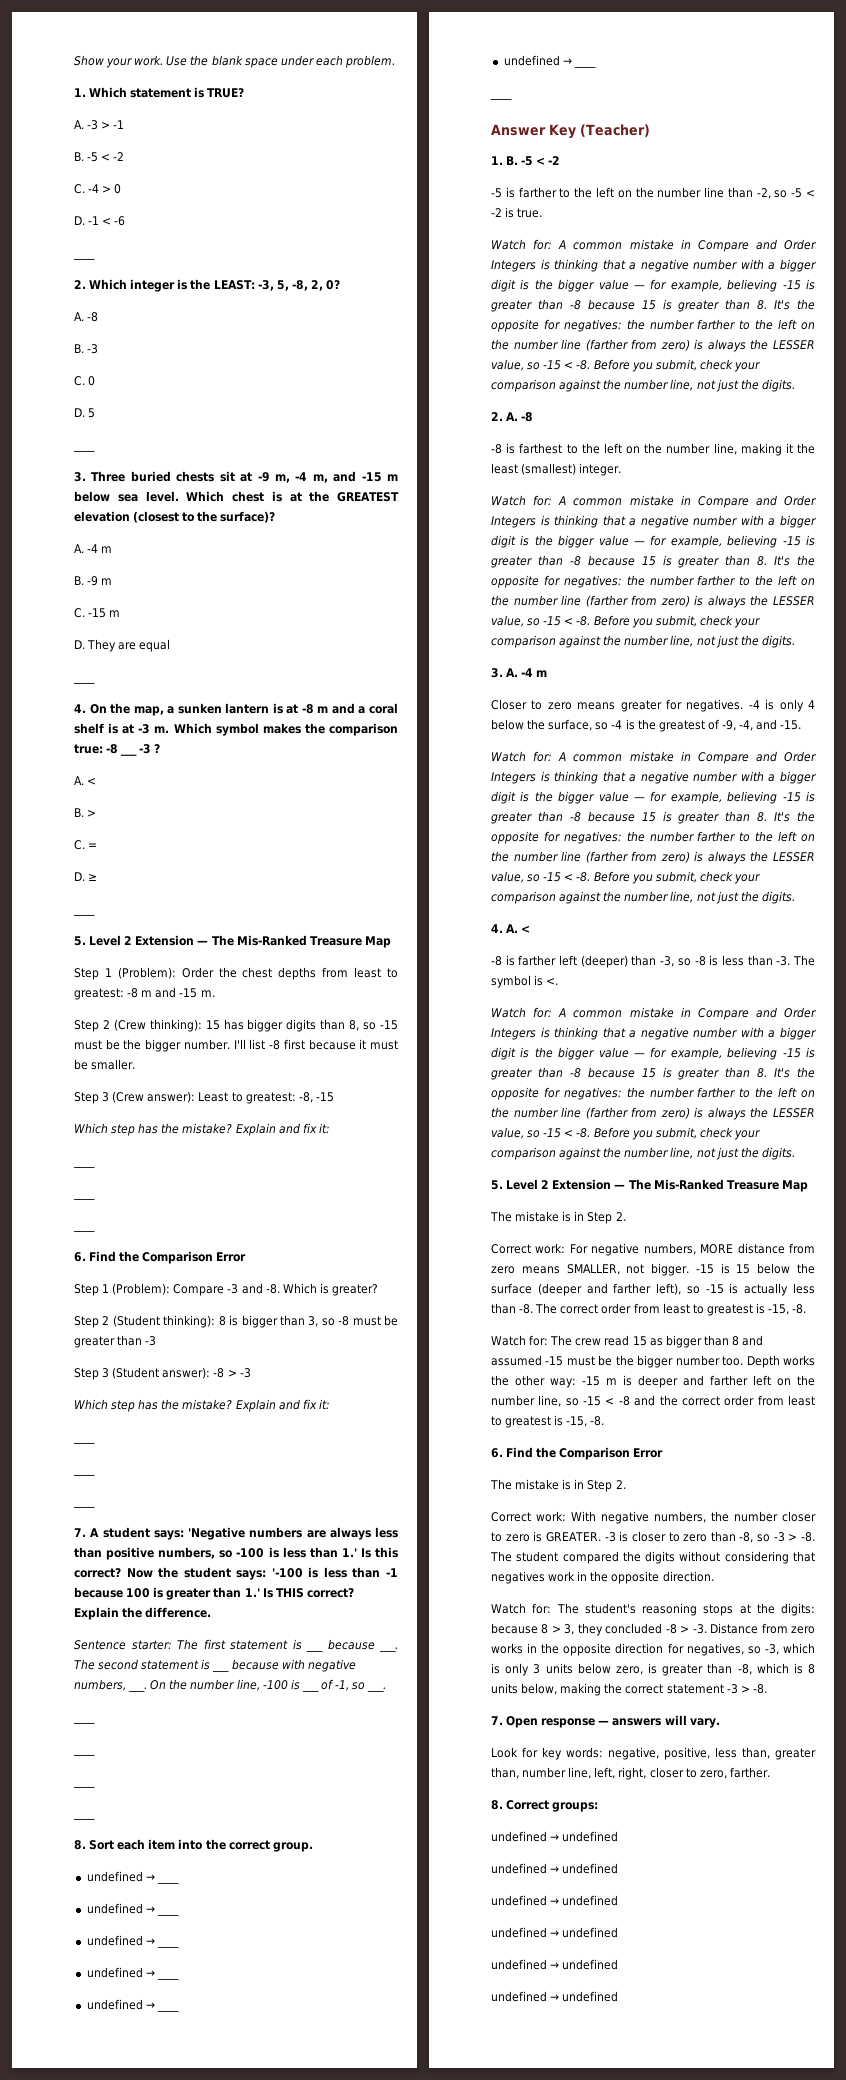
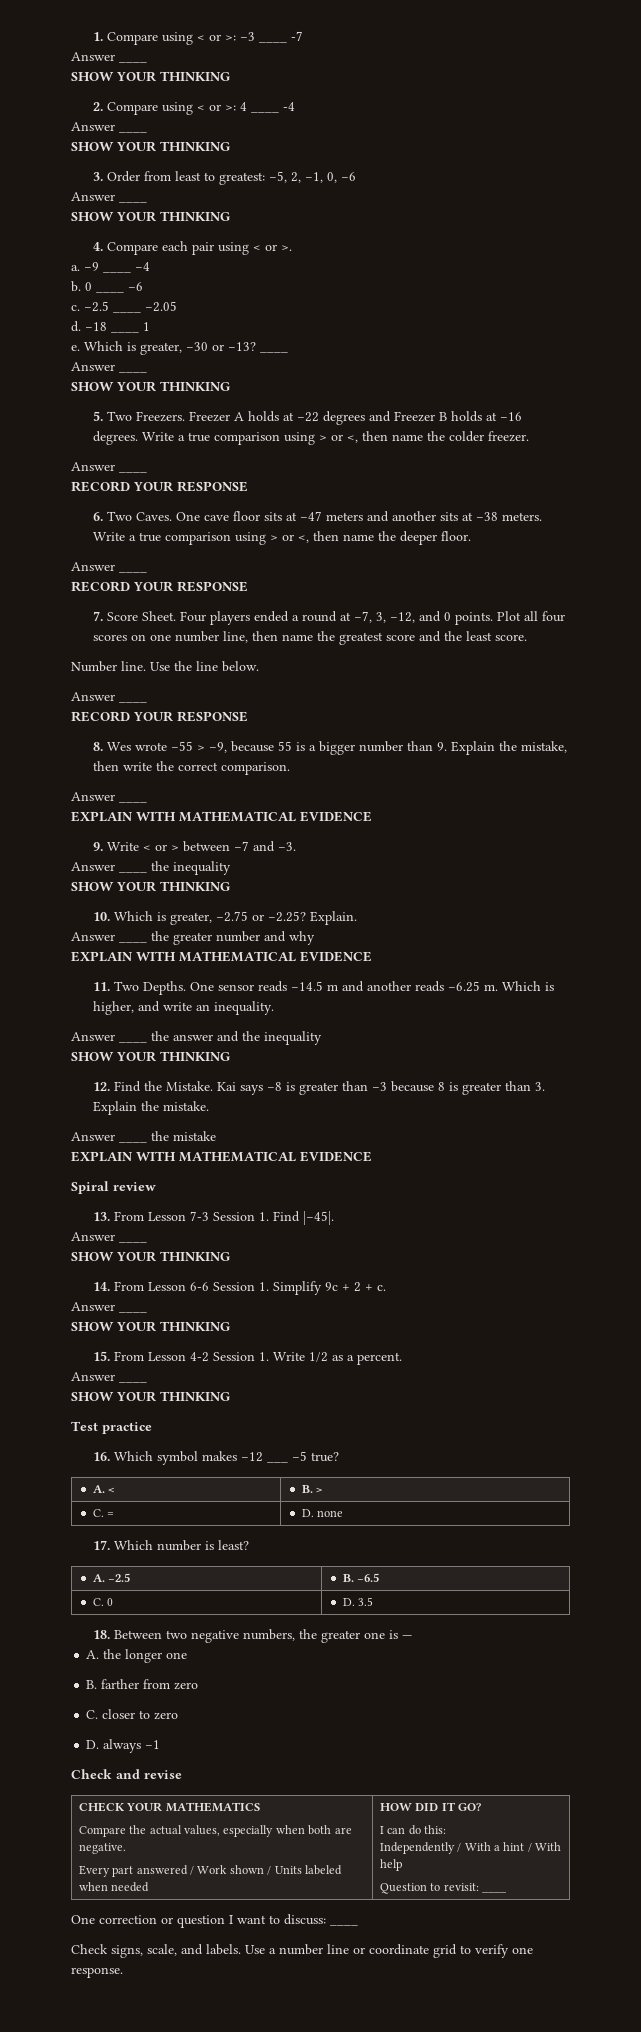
[74,55,395,68] [74,87,245,98] [74,120,125,130] [74,152,125,162] [74,184,122,194] [74,216,126,226] [73,257,95,260] [74,279,341,292] [74,312,99,322] [74,344,99,354] [74,376,96,386] [74,408,96,418] [73,449,95,452] [74,471,398,483] [74,491,399,502] [74,511,276,523] [74,544,113,553] [74,576,113,586] [74,608,121,618] [74,639,171,652] [73,681,95,684] [74,703,399,716] [74,723,398,736] [74,744,161,756] [74,776,97,785] [74,808,97,817] [74,840,98,850] [74,872,98,881] [73,913,95,916] [74,935,391,948] [74,967,398,980] [74,987,215,1000] [74,1019,399,1032] [74,1039,398,1052] [74,1059,136,1070] [74,1091,334,1104] [74,1123,330,1136] [73,1165,95,1168] [73,1197,95,1200] [73,1229,95,1232] [74,1251,247,1264] [74,1283,378,1296] [74,1315,398,1328] [74,1335,157,1348] [74,1367,251,1380] [74,1399,330,1412] [73,1441,95,1444] [73,1473,95,1476] [73,1505,95,1508] [74,1527,398,1540] [74,1547,398,1560] [74,1567,398,1580] [74,1587,354,1600] [74,1607,212,1620] [74,1639,398,1652] [74,1659,356,1672] [74,1679,387,1692] [73,1721,95,1724] [73,1753,95,1756] [73,1785,95,1788] [73,1817,95,1820] [74,1839,313,1852] [86,1871,155,1882] [156,1881,179,1884] [86,1903,155,1914] [156,1913,179,1916] [86,1935,155,1946] [156,1945,179,1948] [86,1967,155,1978] [156,1977,179,1980] [86,1999,155,2010] [156,2009,179,2012] [503,55,572,66] [573,65,596,68] [490,97,512,100] [491,124,650,139] [491,156,561,166] [491,187,815,199] [491,207,543,218] [491,239,816,252] [491,259,816,272] [491,279,815,292] [491,299,815,312] [491,319,815,332] [491,339,815,352] [491,359,760,372] [491,379,795,392] [491,412,534,422] [491,443,815,456] [491,463,622,476] [491,495,816,508] [491,515,816,528] [491,535,815,548] [491,555,815,568] [491,575,815,588] [491,595,815,608] [491,615,760,628] [491,635,795,648] [491,668,548,678] [491,699,815,712] [491,719,802,732] [491,751,816,764] [491,771,816,784] [491,791,815,804] [491,811,815,824] [491,831,815,844] [491,851,815,864] [491,871,760,884] [491,891,795,904] [491,924,531,933] [491,955,815,968] [491,975,559,988] [491,1007,816,1020] [491,1027,816,1040] [491,1047,815,1060] [491,1067,815,1080] [491,1087,815,1100] [491,1107,815,1120] [491,1127,760,1140] [491,1147,795,1160] [491,1179,808,1192] [490,1211,626,1224] [491,1243,815,1256] [491,1263,815,1276] [491,1283,815,1296] [491,1303,807,1316] [491,1335,764,1348] [491,1355,815,1368] [491,1375,815,1388] [491,1395,815,1407] [491,1415,605,1428] [491,1447,664,1460] [490,1479,626,1492] [491,1511,816,1524] [491,1531,815,1543] [490,1551,815,1564] [491,1571,714,1584] [491,1603,815,1616] [491,1623,815,1636] [491,1643,815,1656] [491,1663,815,1676] [491,1683,767,1696] [491,1715,720,1728] [491,1747,816,1760] [491,1767,770,1780] [491,1800,599,1812] [491,1831,619,1842] [491,1863,619,1874] [491,1895,619,1906] [491,1927,619,1938] [491,1959,619,1970] [491,1991,619,2002] Show your work. Use the blank space under each problem. // 1. Which statement is TRUE? // A. -3 > -1 // B. -5 < -2 // C. -4 > 0 // D. -1 < -6 // ____ // 2. Which integer is the LEAST: -3, 5, -8, 2, 0? // A. -8 // B. -3 // C. 0 // D. 5 // ____ // 3. Three buried chests sit at -9 m, -4 m, and -15 m below sea level. Which chest is at the GREATEST elevation (closest to the surface)? // A. -4 m // B. -9 m // C. -15 m // D. They are equal // ____ // 4. On the map, a sunken lantern is at -8 m and a coral shelf is at -3 m. Which symbol makes the comparison true: -8 ___ -3 ? // A. < // B. > // C. = // D. ≥ // ____ // 5. Level 2 Extension — The Mis-Ranked Treasure Map // Step 1 (Problem): Order the chest depths from least to greatest: -8 m and -15 m. // Step 2 (Crew thinking): 15 has bigger digits than 8, so -15 must be the bigger number. I'll list -8 first because it must be smaller. // Step 3 (Crew answer): Least to greatest: -8, -15 // Which step has the mistake? Explain and fix it: // ____ // ____ // ____ // 6. Find the Comparison Error // Step 1 (Problem): Compare -3 and -8. Which is greater? // Step 2 (Student thinking): 8 is bigger than 3, so -8 must be greater than -3 // Step 3 (Student answer): -8 > -3 // Which step has the mistake? Explain and fix it: // ____ // ____ // ____ // 7. A student says: 'Negative numbers are always less than positive numbers, so -100 is less than 1.' Is this correct? Now the student says: '-100 is less than -1 because 100 is greater than 1.' Is THIS correct? Explain the difference. // Sentence starter: The first statement is ___ because ___. The second statement is ___ because with negative numbers, ___. On the number line, -100 is ___ of -1, so ___. // ____ // ____ // ____ // ____ // 8. Sort each item into the correct group. // undefined → ____ // undefined → ____ // undefined → ____ // undefined → ____ // undefined → ____ // undefined → ____ // ____ // Answer Key (Teacher) // 1. B. -5 < -2 // -5 is farther to the left on the number line than -2, so -5 < -2 is true. // Watch for: A common mistake in Compare and Order Integers is thinking that a negative number with a bigger digit is the bigger value — for example, believing -15 is greater than -8 because 15 is greater than 8. It's the opposite for negatives: the number farther to the left on the number line (farther from zero) is always the LESSER value, so -15 < -8. Before you submit, check your comparison against the number line, not just the digits. // 2. A. -8 // -8 is farthest to the left on the number line, making it the least (smallest) integer. // Watch for: A common mistake in Compare and Order Integers is thinking that a negative number with a bigger digit is the bigger value — for example, believing -15 is greater than -8 because 15 is greater than 8. It's the opposite for negatives: the number farther to the left on the number line (farther from zero) is always the LESSER value, so -15 < -8. Before you submit, check your comparison against the number line, not just the digits. // 3. A. -4 m // Closer to zero means greater for negatives. -4 is only 4 below the surface, so -4 is the greatest of -9, -4, and -15. // Watch for: A common mistake in Compare and Order Integers is thinking that a negative number with a bigger digit is the bigger value — for example, believing -15 is greater than -8 because 15 is greater than 8. It's the opposite for negatives: the number farther to the left on the number line (farther from zero) is always the LESSER value, so -15 < -8. Before you submit, check your comparison against the number line, not just the digits. // 4. A. < // -8 is farther left (deeper) than -3, so -8 is less than -3. The symbol is <. // Watch for: A common mistake in Compare and Order Integers is thinking that a negative number with a bigger digit is the bigger value — for example, believing -15 is greater than -8 because 15 is greater than 8. It's the opposite for negatives: the number farther to the left on the number line (farther from zero) is always the LESSER value, so -15 < -8. Before you submit, check your comparison against the number line, not just the digits. // 5. Level 2 Extension — The Mis-Ranked Treasure Map // The mistake is in Step 2. // Correct work: For negative numbers, MORE distance from zero means SMALLER, not bigger. -15 is 15 below the surface (deeper and farther left), so -15 is actually less than -8. The correct order from least to greatest is -15, -8. // Watch for: The crew read 15 as bigger than 8 and assumed -15 must be the bigger number too. Depth works the other way: -15 m is deeper and farther left on the number line, so -15 < -8 and the correct order from least to greatest is -15, -8. // 6. Find the Comparison Error // The mistake is in Step 2. // Correct work: With negative numbers, the number closer to zero is GREATER. -3 is closer to zero than -8, so -3 > -8. The student compared the digits without considering that negatives work in the opposite direction. // Watch for: The student's reasoning stops at the digits: because 8 > 3, they concluded -8 > -3. Distance from zero works in the opposite direction for negatives, so -3, which is only 3 units below zero, is greater than -8, which is 8 units below, making the correct statement -3 > -8. // 7. Open response — answers will vary. // Look for key words: negative, positive, less than, greater than, number line, left, right, closer to zero, farther. // 8. Correct groups: // undefined → undefined // undefined → undefined // undefined → undefined // undefined → undefined // undefined → undefined // undefined → undefined -> [92,32,255,45] [258,41,287,43] [290,31,303,41] [71,52,115,61] [119,61,147,63] [71,71,230,82] [92,102,247,115] [250,111,279,113] [282,102,295,111] [71,122,115,131] [119,131,147,133] [71,141,230,152] [92,171,356,185] [71,192,115,201] [119,201,147,203] [71,211,230,222] [92,241,292,255] [71,262,99,271] [103,271,131,273] [135,262,150,271] [71,281,92,292] [96,291,124,293] [128,282,143,291] [71,301,177,313] [71,321,107,332] [111,331,139,333] [143,322,150,331] [71,341,256,355] [260,351,288,353] [71,362,115,371] [119,371,147,373] [71,381,230,392] [92,411,522,425] [92,431,529,445] [71,462,115,471] [119,471,147,473] [71,481,248,492] [92,511,542,522] [92,531,471,545] [71,562,115,571] [119,571,147,573] [71,581,248,592] [92,611,565,625] [92,631,527,645] [71,661,259,672] [71,692,115,701] [119,701,147,703] [71,711,248,722] [92,741,567,755] [92,761,290,775] [71,792,115,801] [119,801,147,803] [71,811,372,822] [92,841,296,852] [71,862,115,871] [119,871,147,873] [151,861,231,875] [71,881,230,892] [92,911,357,925] [71,932,115,941] [119,941,147,943] [151,931,315,945] [71,951,372,962] [92,981,554,995] [92,1001,274,1015] [71,1032,115,1041] [119,1041,147,1043] [151,1031,322,1045] [71,1051,230,1062] [92,1081,545,1095] [92,1101,209,1115] [71,1132,115,1141] [119,1141,147,1143] [151,1131,216,1141] [71,1151,372,1162] [71,1181,156,1194] [92,1211,334,1225] [71,1232,115,1241] [119,1241,147,1243] [71,1251,230,1262] [92,1281,386,1295] [71,1302,115,1311] [119,1311,147,1313] [71,1321,230,1332] [92,1351,402,1365] [71,1372,115,1381] [119,1381,147,1383] [71,1391,230,1402] [71,1421,152,1434] [92,1451,288,1465] [291,1451,339,1462] [92,1485,115,1493] [301,1485,323,1493] [92,1509,115,1517] [301,1509,344,1517] [92,1540,249,1551] [92,1573,131,1582] [342,1573,380,1582] [92,1598,114,1606] [342,1597,374,1606] [92,1629,412,1643] [86,1649,188,1663] [86,1679,199,1690] [86,1709,179,1720] [86,1739,161,1753] [71,1769,182,1779] [78,1802,260,1812] [78,1825,352,1837] [78,1843,126,1854] [78,1865,342,1877] [78,1882,150,1892] [379,1802,482,1811] [379,1825,447,1835] [379,1842,562,1854] [379,1859,402,1871] [379,1883,479,1894] [482,1891,508,1893] [71,1914,358,1928] [71,1944,533,1958] [71,1967,123,1978] 1. Compare using < or >: −3 ____ -7 // Answer ____ // SHOW YOUR THINKING // 2. Compare using < or >: 4 ____ -4 // Answer ____ // SHOW YOUR THINKING // 3. Order from least to greatest: −5, 2, −1, 0, −6 // Answer ____ // SHOW YOUR THINKING // 4. Compare each pair using < or >. // a. −9 ____ −4 // b. 0 ____ −6 // c. −2.5 ____ −2.05 // d. −18 ____ 1 // e. Which is greater, −30 or −13? ____ // Answer ____ // SHOW YOUR THINKING // 5. Two Freezers. Freezer A holds at −22 degrees and Freezer B holds at −16 degrees. Write a true comparison using > or <, then name the colder freezer. // Answer ____ // RECORD YOUR RESPONSE // 6. Two Caves. One cave floor sits at −47 meters and another sits at −38 meters. Write a true comparison using > or <, then name the deeper floor. // Answer ____ // RECORD YOUR RESPONSE // 7. Score Sheet. Four players ended a round at −7, 3, −12, and 0 points. Plot all four scores on one number line, then name the greatest score and the least score. // Number line. Use the line below. // Answer ____ // RECORD YOUR RESPONSE // 8. Wes wrote −55 > −9, because 55 is a bigger number than 9. Explain the mistake, then write the correct comparison. // Answer ____ // EXPLAIN WITH MATHEMATICAL EVIDENCE // 9. Write < or > between −7 and −3. // Answer ____ the inequality // SHOW YOUR THINKING // 10. Which is greater, −2.75 or −2.25? Explain. // Answer ____ the greater number and why // EXPLAIN WITH MATHEMATICAL EVIDENCE // 11. Two Depths. One sensor reads −14.5 m and another reads −6.25 m. Which is higher, and write an inequality. // Answer ____ the answer and the inequality // SHOW YOUR THINKING // 12. Find the Mistake. Kai says −8 is greater than −3 because 8 is greater than 3. Explain the mistake. // Answer ____ the mistake // EXPLAIN WITH MATHEMATICAL EVIDENCE // Spiral review // 13. From Lesson 7-3 Session 1. Find |−45|. // Answer ____ // SHOW YOUR THINKING // 14. From Lesson 6-6 Session 1. Simplify 9c + 2 + c. // Answer ____ // SHOW YOUR THINKING // 15. From Lesson 4-2 Session 1. Write 1/2 as a percent. // Answer ____ // SHOW YOUR THINKING // Test practice // 16. Which symbol makes −12 ___ −5 true? // A. < | B. > // C. = | D. none // 17. Which number is least? // A. −2.5 | B. −6.5 // C. 0 | D. 3.5 // 18. Between two negative numbers, the greater one is — // A. the longer one // B. farther from zero // C. closer to zero // D. always −1 // Check and revise // CHECK YOUR MATHEMATICS // Compare the actual values, especially when both are negative. // Every part answered / Work shown / Units labeled when needed | HOW DID IT GO? // I can do this: // Independently / With a hint / With help // Question to revisit: ____ // One correction or question I want to discuss: ____ // Check signs, scale, and labels. Use a number line or coordinate grid to verify one response.

